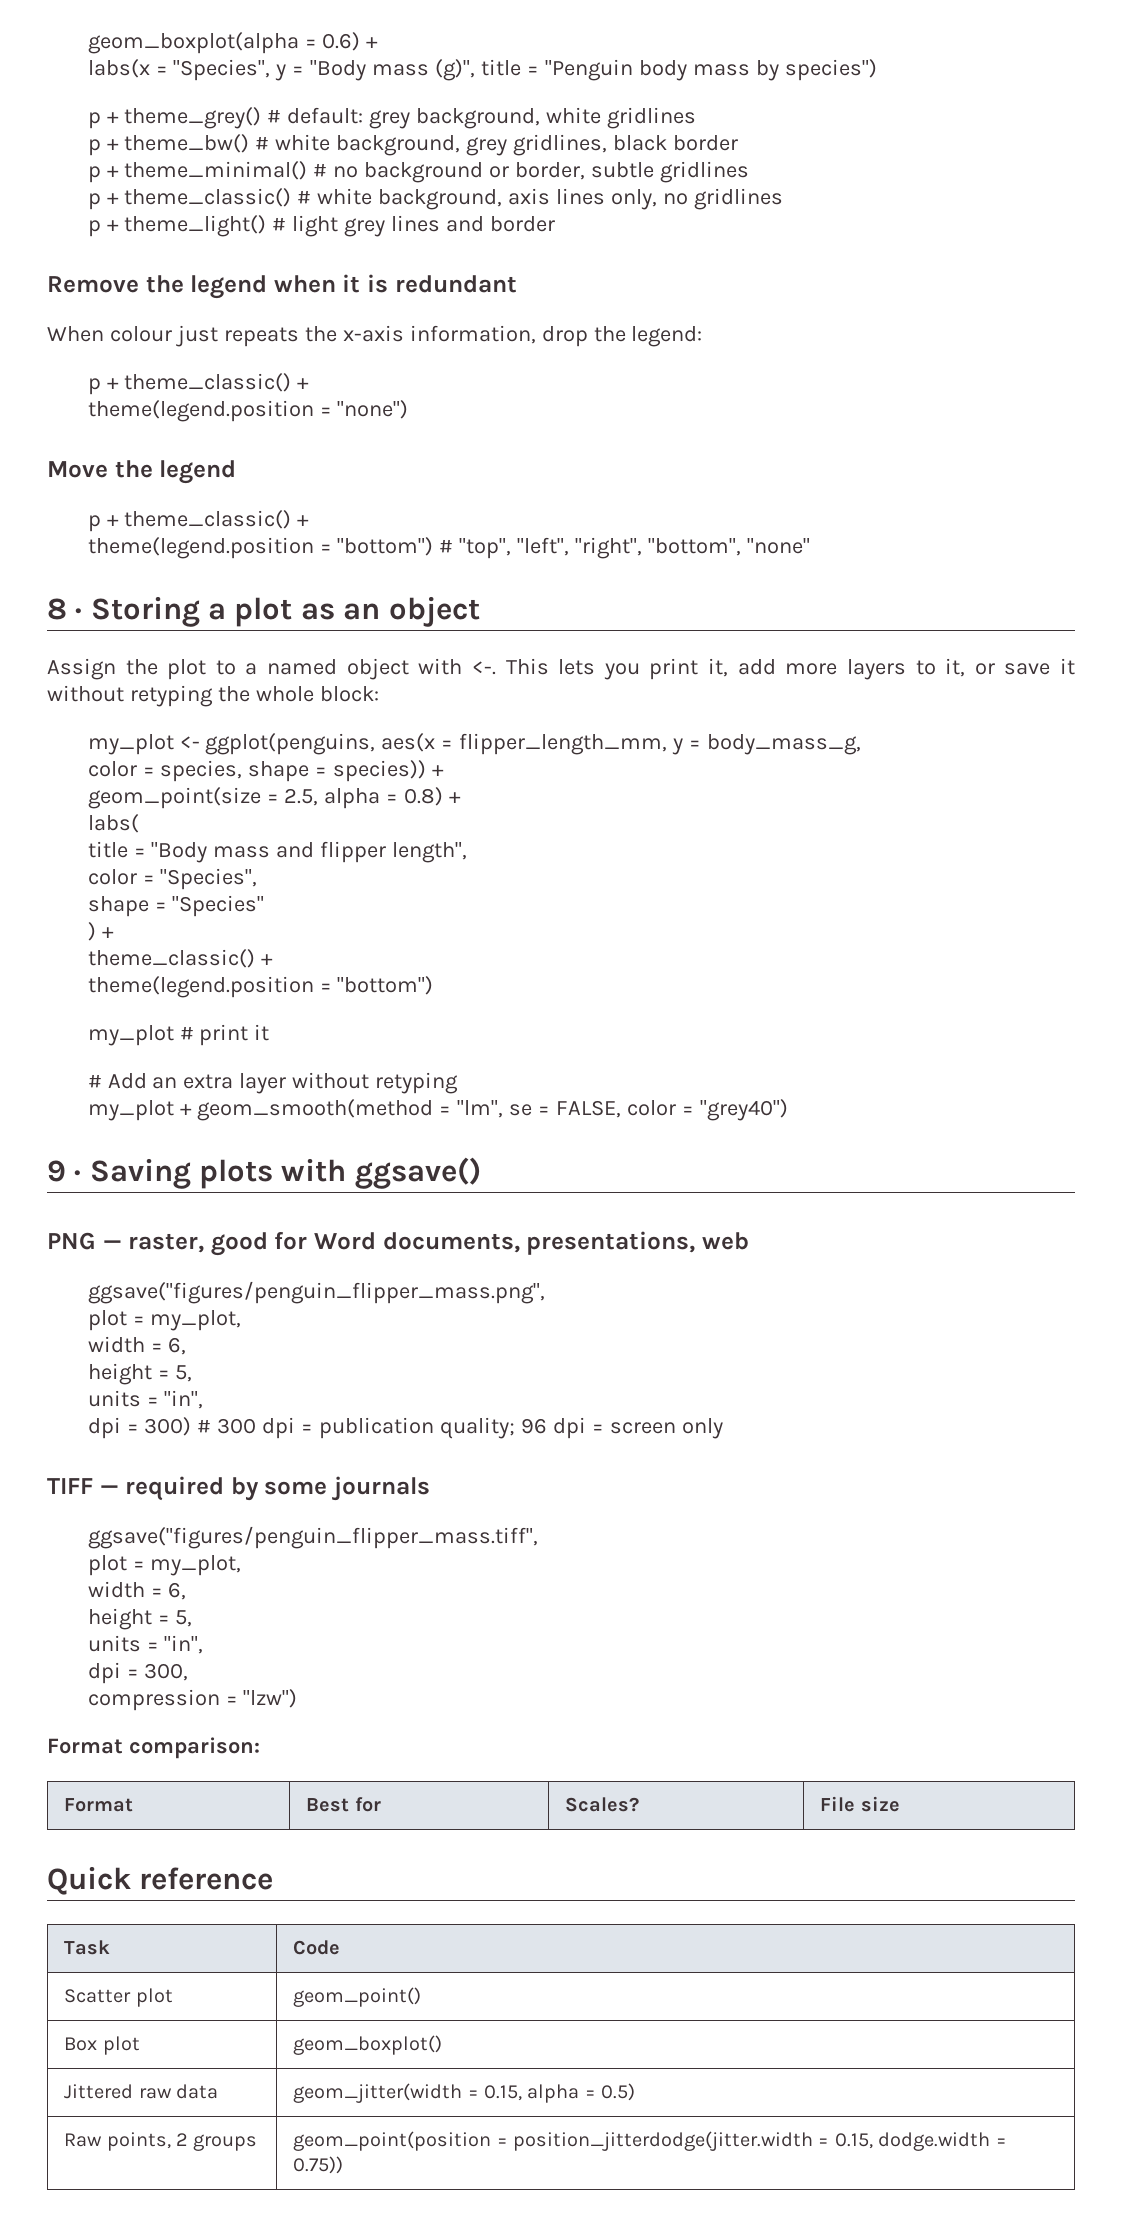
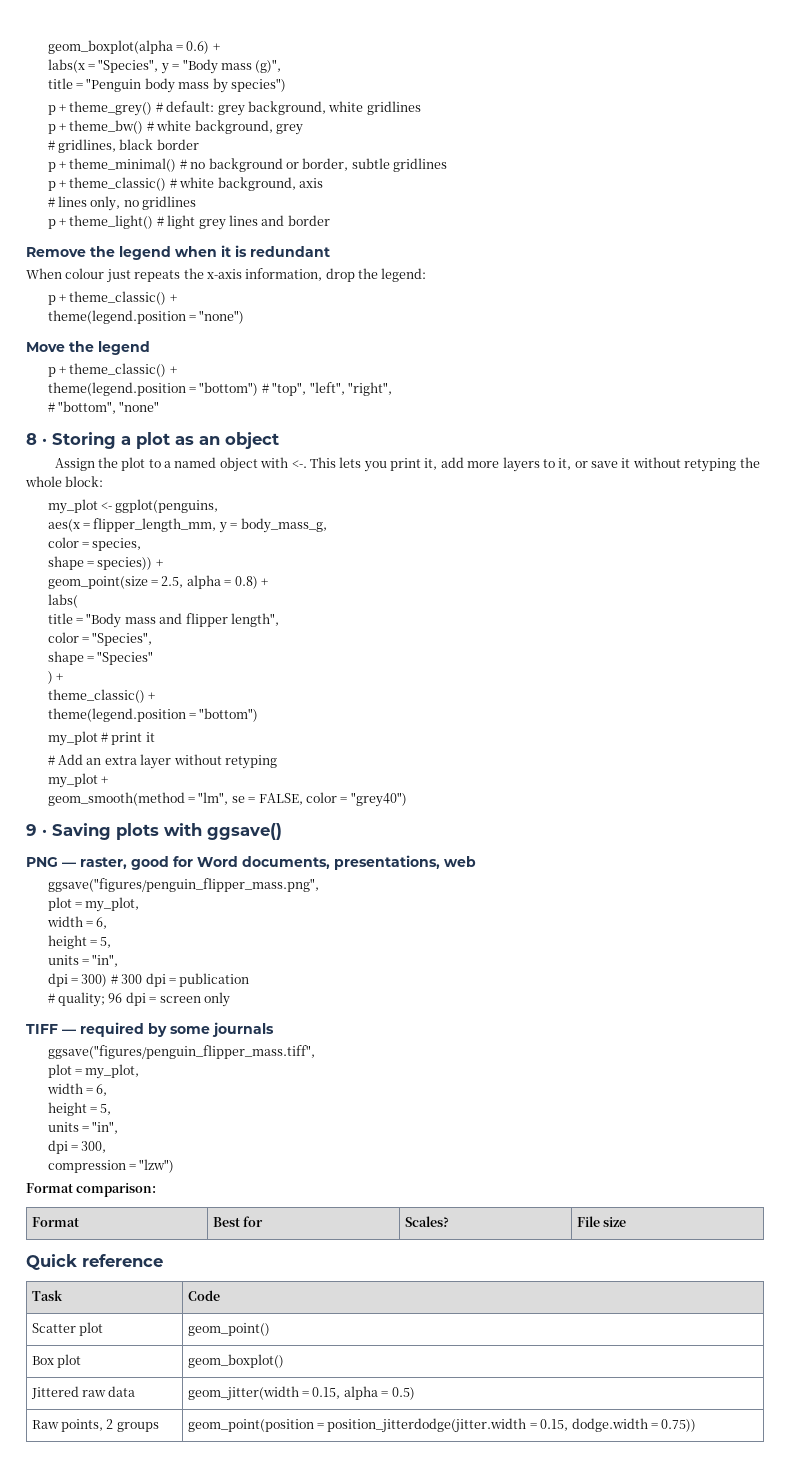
(476, 70) none -> (282, 66) //
(508, 146) none -> [47,140,55,150] // #
(551, 196) none -> [47,197,55,207] // #
(643, 548) none -> [47,402,55,412] // #
(376, 744) none -> (219, 506) //
(243, 771) none -> (142, 544) //
(192, 1109) none -> (109, 780) //
(435, 1428) none -> [47,993,55,1003] // #

